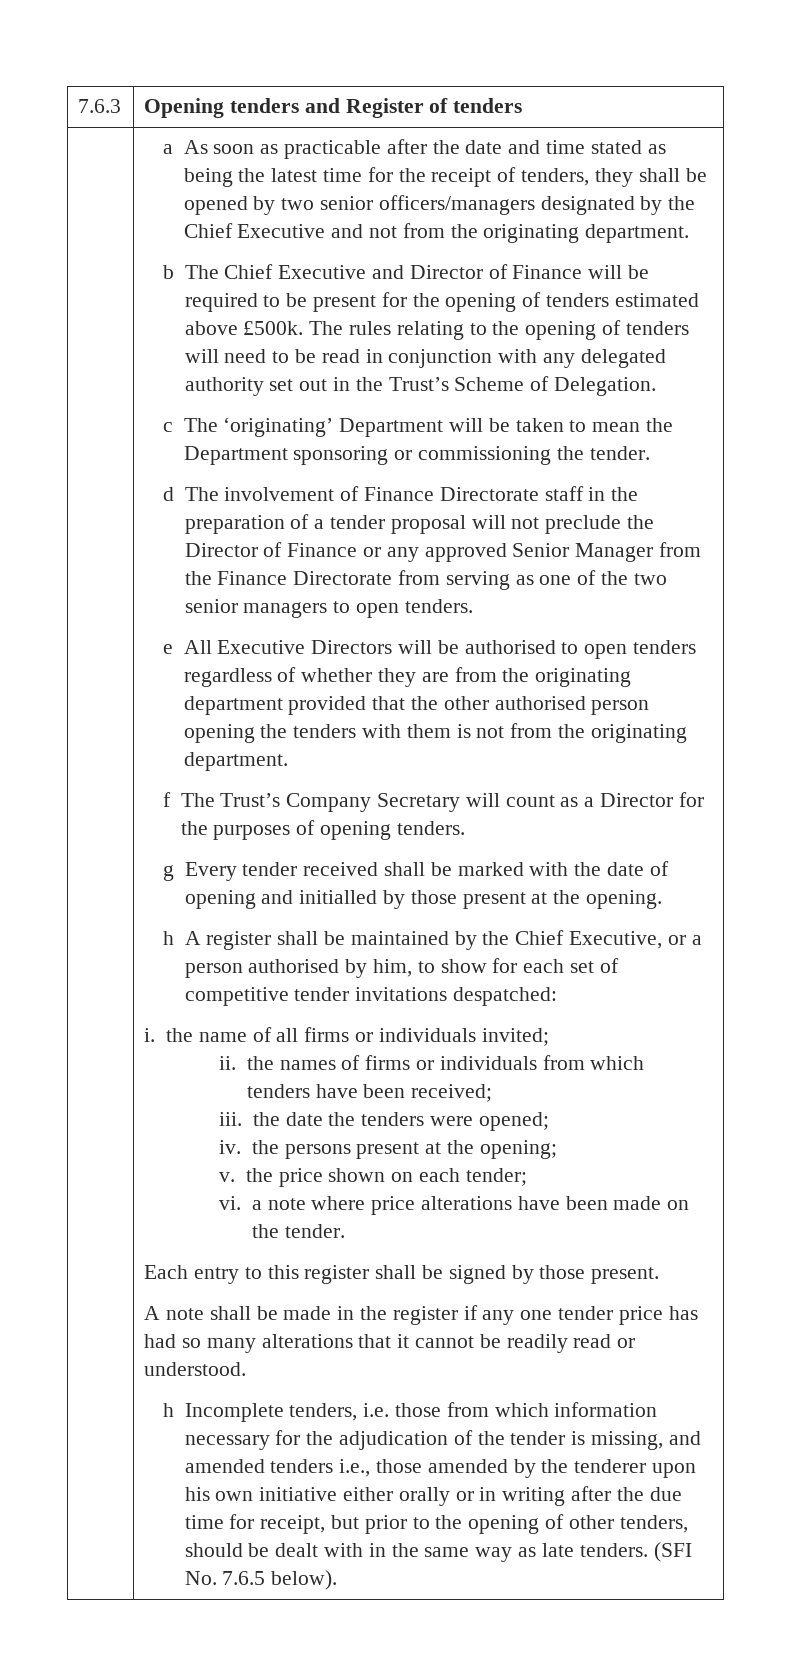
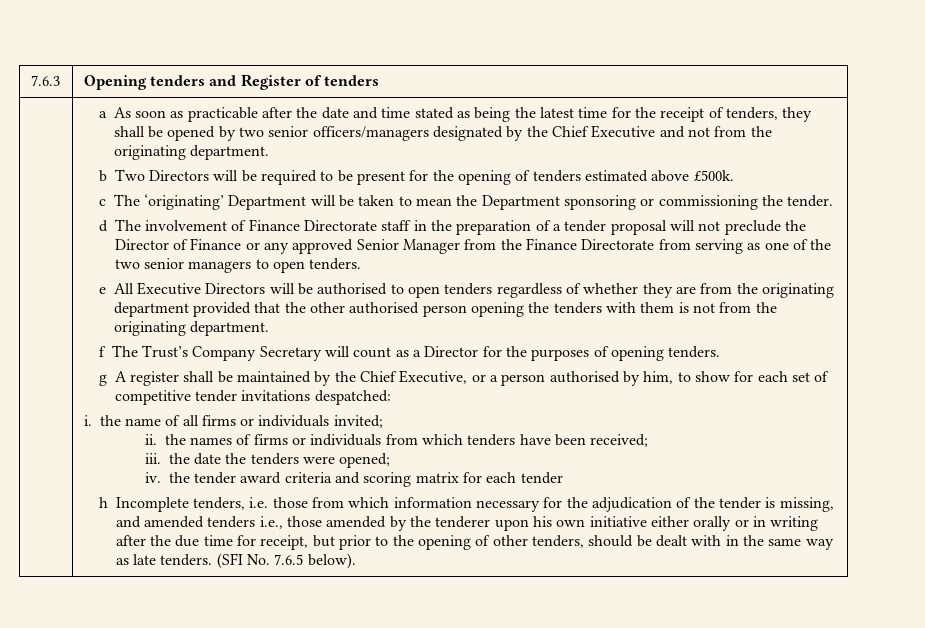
[184,264,583,279] The Chief Executive and Director of Finance -> [114,169,210,181] Two Directors
[309,320,689,340] [184,349,666,368] [184,376,657,396] The rules relating to the opening of tenders will need to be read in conjunction with any delegated authority set out in the Trust’s Scheme of Delegation. -> (734, 175) none
[184,861,669,881] [184,890,663,909] [162,931,174,945] Every tender received shall be marked with the date of opening and initialled by those present at the opening. // h -> (107, 380) none
[284,1140,557,1159] [219,1168,527,1187] [219,1196,690,1215] [251,1224,345,1238] [144,1265,660,1284] [144,1305,698,1325] [144,1334,636,1353] [144,1362,247,1376] persons present at the opening; // v. the price shown on each tender; // vi. a note where price alterations have been made on the tender. // Each entry to this register shall be signed by those present. // A note shall be made in the register if any one tender price has had so many alterations that it cannot be readily read or understood. -> [194,472,563,487] tender award criteria and scoring matrix for each tender

